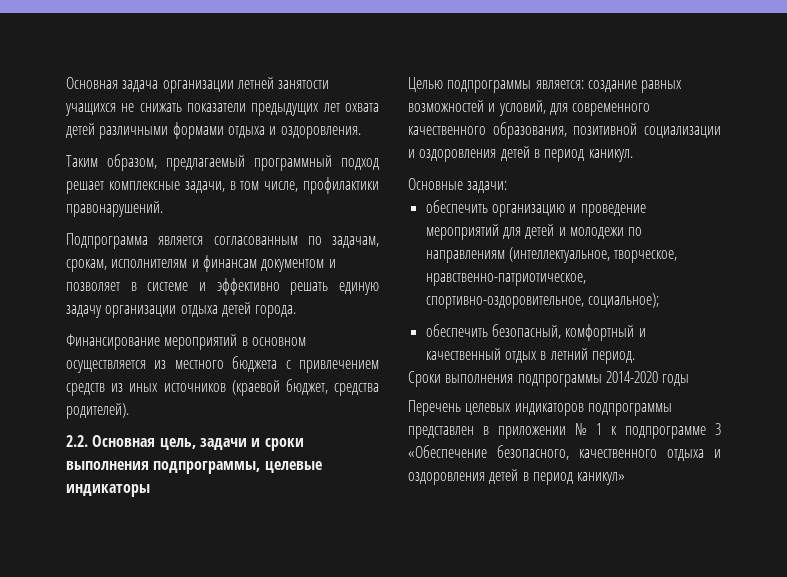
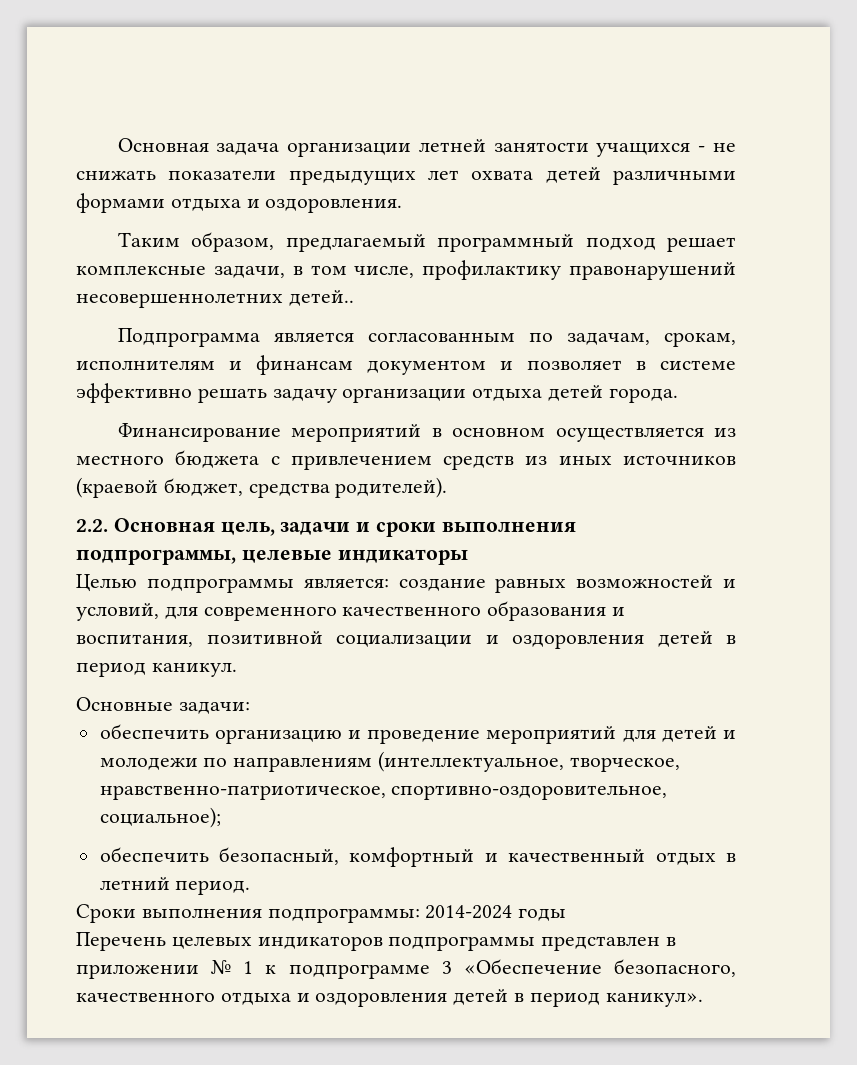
(116, 109) none -> [698,146,706,152] -
[303,177,380,194] [66,201,163,217] профилактики правонарушений. -> [422,260,736,280] [76,290,354,308] профилактику правонарушений несовершеннолетних детей..
[198,282,206,291] и -> (736, 365) none
[338,282,379,295] единую -> (267, 395) none
[492,122,567,139] образования, -> [487,601,626,621] [76,634,193,647] образования и воспитания,
[517,371,658,387] подпрограммы 2014-2020 -> [267,905,513,923] подпрограммы: 2014-2024
[577,472,626,485] каникул» -> [605,992,703,1007] каникул».

